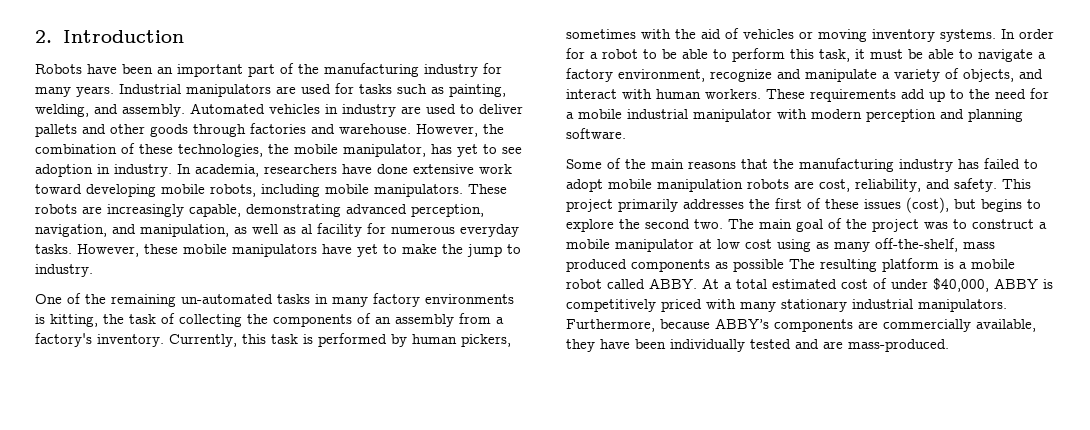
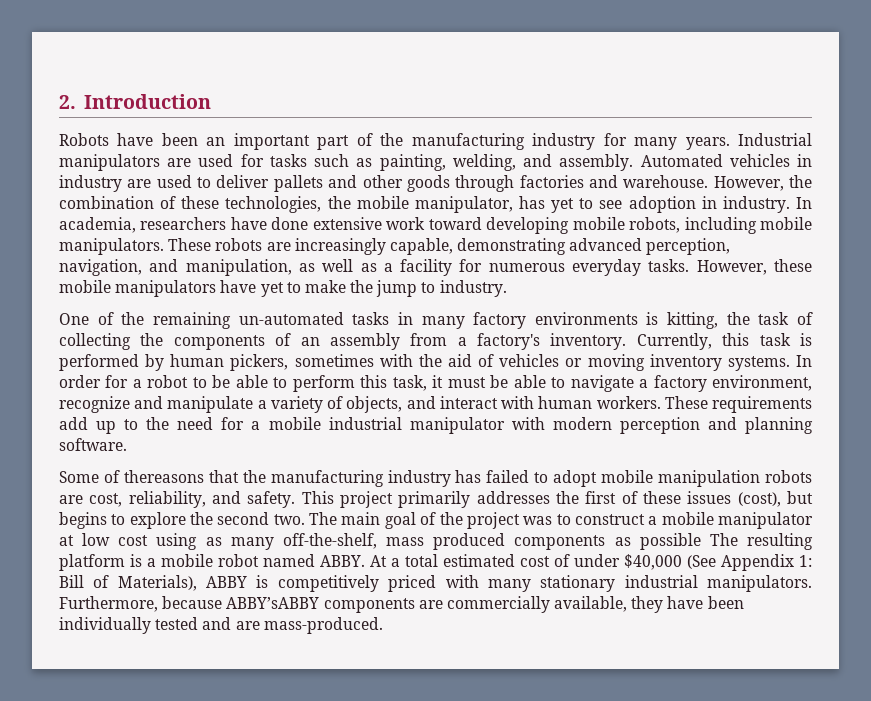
[301,224,312,234] al -> [383,263,393,272] a
[625,159,736,169] the main reasons -> [123,470,204,483] thereasons
[607,279,645,289] called -> [263,554,315,567] named
[933,278,989,292] $40,000, -> [624,554,812,571] [59,575,197,591] $40,000 (See Appendix 1: Bill of Materials),
[715,318,769,329] ABBY’s -> [226,597,320,609] ABBY’sABBY

